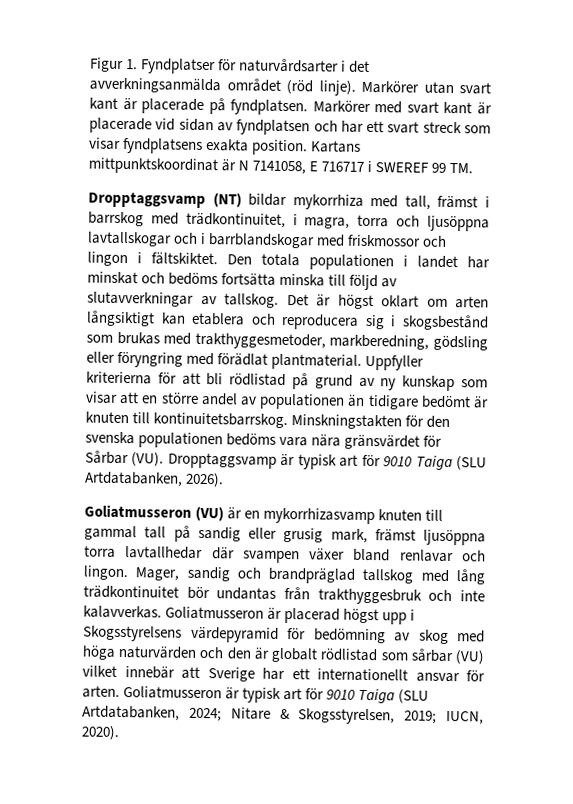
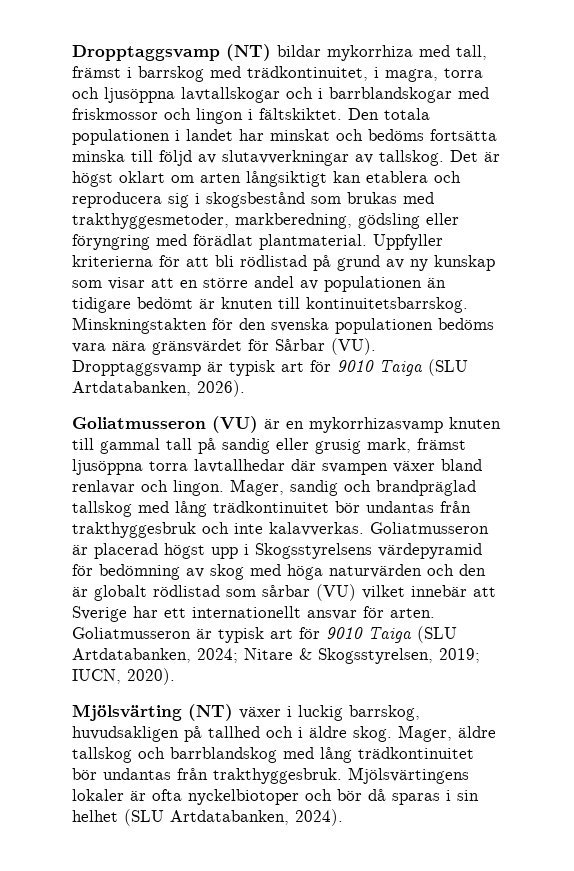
[90,57,371,75] [89,77,491,96] [89,97,492,116] [89,117,492,136] [89,137,362,156] [88,157,474,175] Figur 1. Fyndplatser för naturvårdsarter i det avverkningsanmälda området (röd linje). Markörer utan svart kant är placerade på fyndplatsen. Markörer med svart kant är placerade vid sidan av fyndplatsen och har ett svart streck som visar fyndplatsens exakta position. Kartans mittpunktskoordinat är N 7141058, E 716717 i SWEREF 99 TM. // -> (72, 53) none
(120, 732) none -> [72,704,420,721] [72,725,496,742] [72,747,474,763] [72,767,469,784] [72,789,479,805] [72,809,343,826] // Mjölsvärting (NT) växer i luckig barrskog, huvudsakligen på tallhed och i äldre skog. Mager, äldre tallskog och barrblandskog med lång trädkontinuitet bör undantas från trakthyggesbruk. Mjölsvärtingens lokaler är ofta nyckelbiotoper och bör då sparas i sin helhet (SLU Artdatabanken, 2024).

